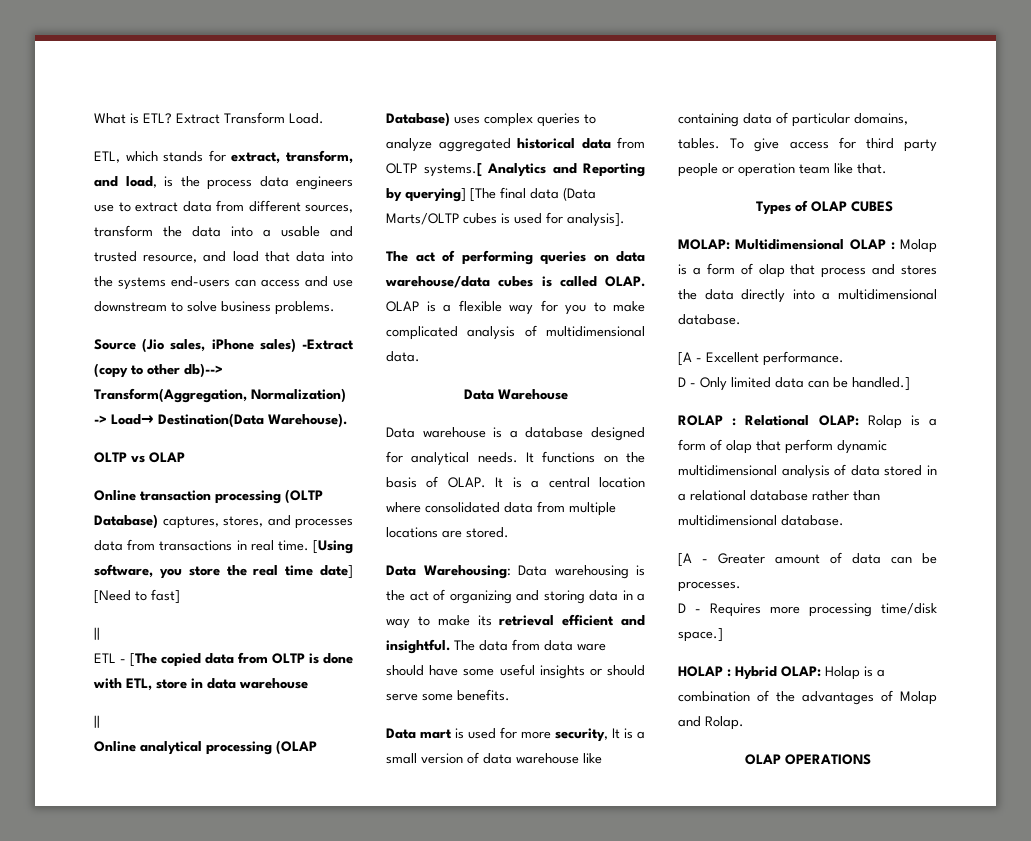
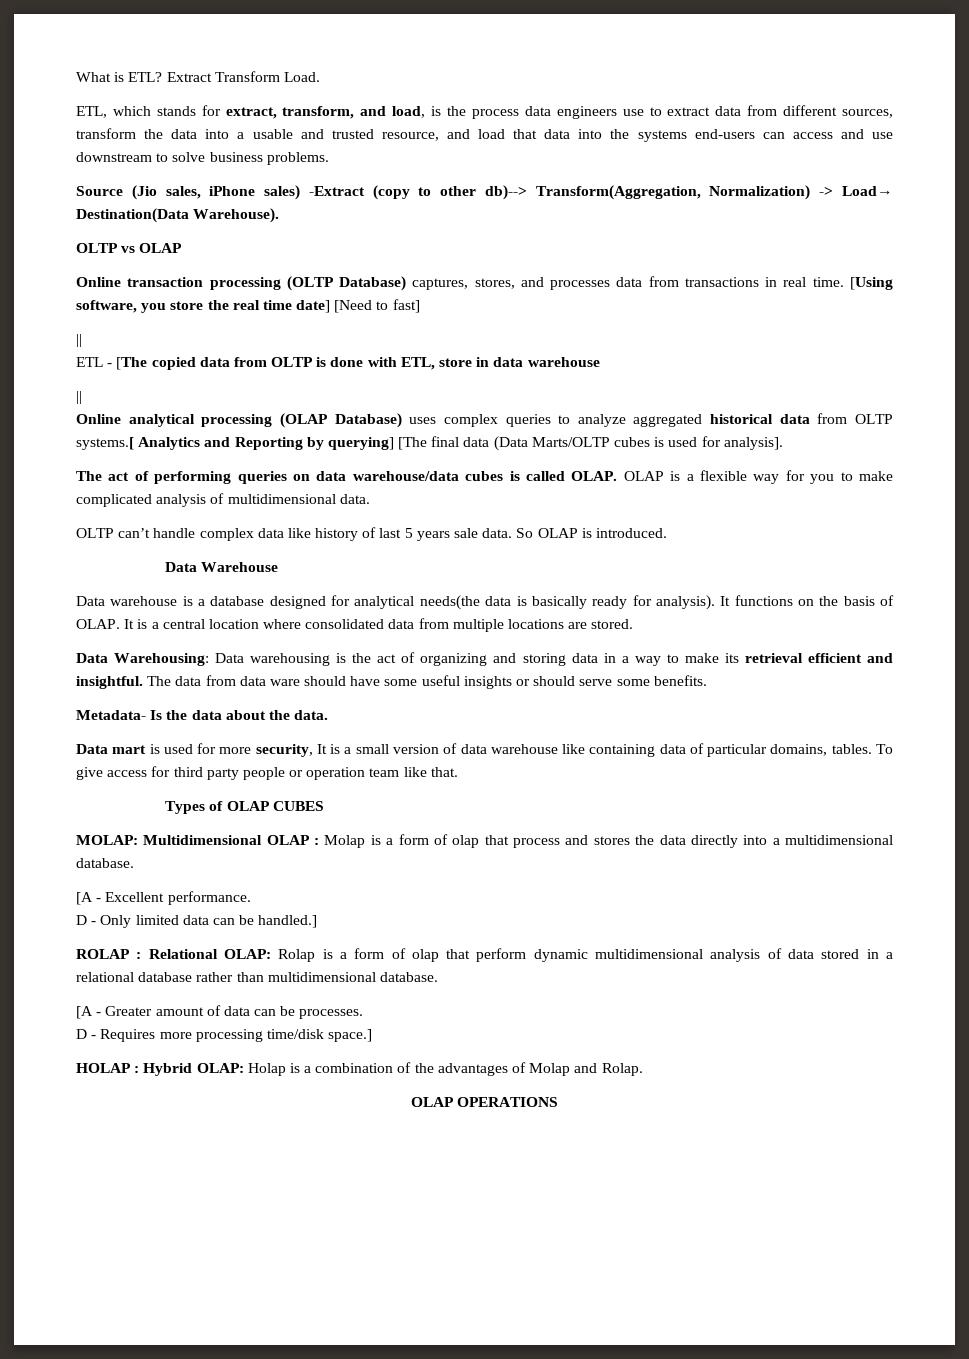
(420, 356) none -> [76,527,667,541] // OLTP can’t handle complex data like history of last 5 years sale data. So OLAP is introduced.
[477,452,518,463] needs. -> [419,595,715,610] needs(the data is basically ready for analysis).
(510, 695) none -> [76,710,329,720] // Metadata- Is the data about the data.

